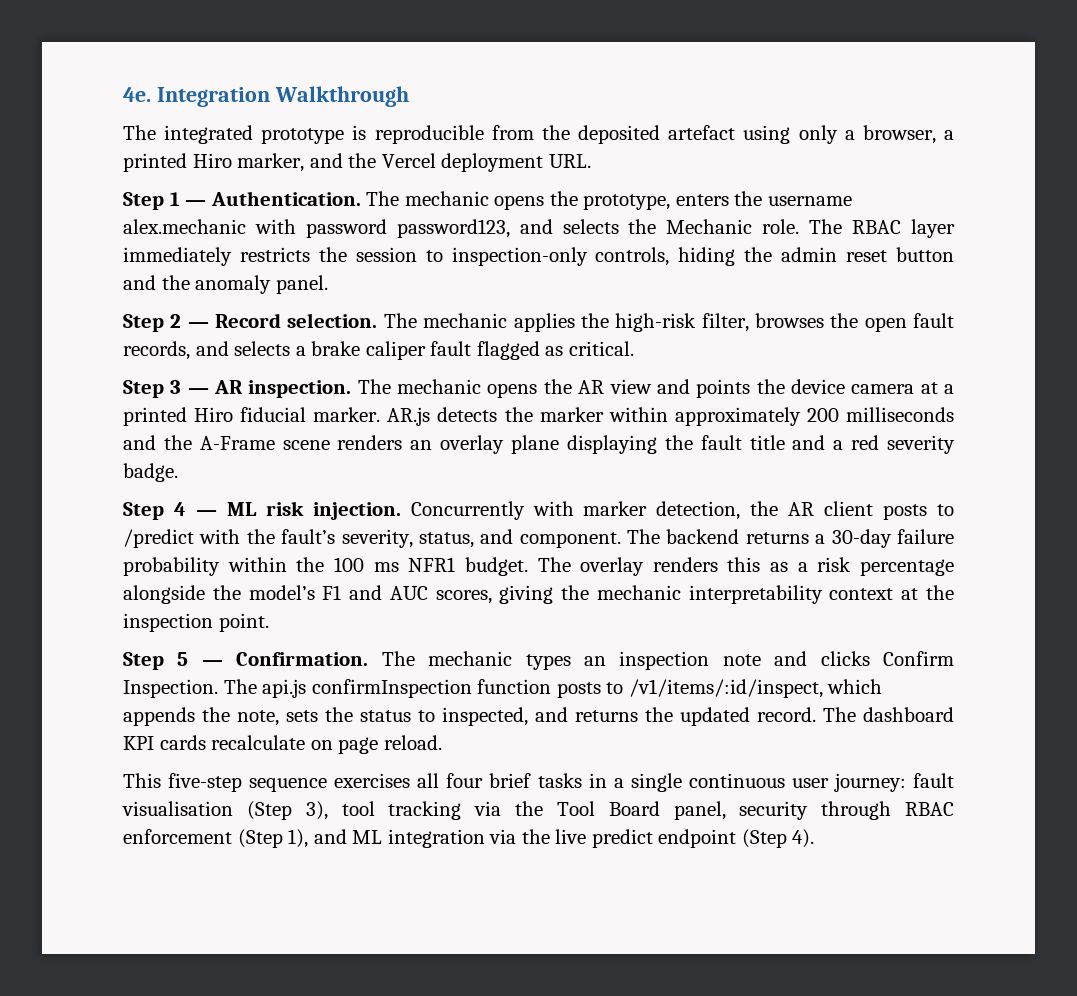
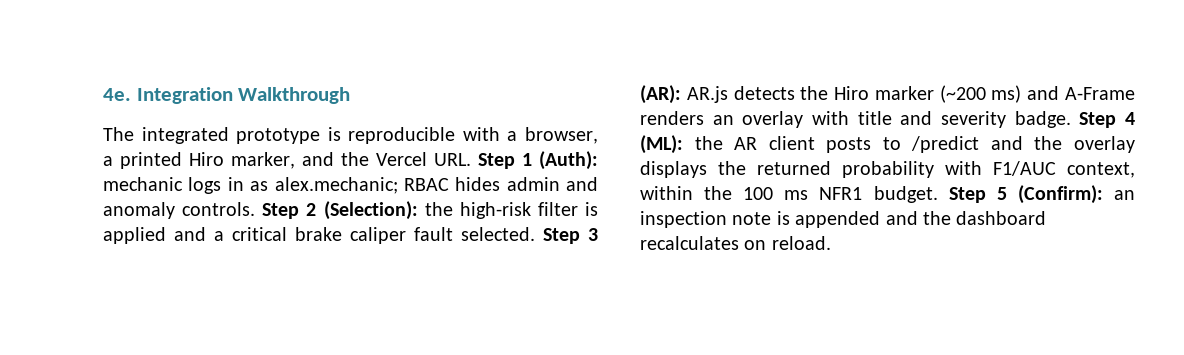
[491,125,838,144] from the deposited artefact using only -> [462,127,500,141] with
[441,153,544,172] deployment -> (427, 159) none
(591, 161) // -> (471, 159) none
[185,191,852,210] [123,219,955,238] [123,247,954,266] [123,275,328,294] [123,313,954,332] [123,341,634,360] [123,379,955,398] [123,407,954,426] [123,435,880,454] — Authentication. The mechanic opens the prototype, enters the username alex.mechanic with password password123, and selects the Mechanic role. The RBAC layer immediately restricts the session to inspection-only controls, hiding the admin reset button and the anomaly panel. // Step 2 — Record selection. The mechanic applies the high-risk filter, browses the open fault records, and selects a brake caliper fault flagged as critical. // Step 3 — AR inspection. The mechanic opens the AR view and points the device camera at a printed Hiro fiducial marker. AR.js detects the marker within approximately 200 milliseconds and the A-Frame scene renders an overlay plane displaying the fault title and a red -> [539,151,598,170] [103,177,598,194] [103,201,598,220] [103,227,598,244] [640,85,1135,104] [640,111,933,128] (Auth): mechanic logs in as alex.mechanic; RBAC hides admin and anomaly controls. Step 2 (Selection): the high-risk filter is applied and a critical brake caliper fault selected. Step 3 (AR): AR.js detects the Hiro marker (~200 ms) and A-Frame renders an overlay with title and
(178, 472) // -> (1071, 119) none
[195,501,741,520] — ML risk injection. Concurrently with marker detection, -> [640,135,683,154] (ML):
[199,529,954,548] [123,557,220,576] with the fault’s severity, status, and component. The backend returns a 30-day failure probability -> [990,136,1135,153] [640,161,1135,178] and the overlay displays the returned probability with F1/AUC context,
[537,557,954,576] [123,585,955,604] [123,613,269,632] [123,651,954,670] [123,679,883,698] [123,707,954,726] [123,735,442,754] [123,773,954,792] [122,801,955,820] [123,829,815,848] The overlay renders this as a risk percentage alongside the model’s F1 and AUC scores, giving the mechanic interpretability context at the inspection point. // Step 5 — Confirmation. The mechanic types an inspection note and clicks Confirm Inspection. The api.js confirmInspection function posts to /v1/items/:id/inspect, which appends the note, sets the status to inspected, and returns the updated record. The dashboard KPI cards recalculate on page reload. // This five-step sequence exercises all four brief tasks in a single continuous user journey: fault visualisation (Step 3), tool tracking via the Tool Board panel, security through RBAC enforcement (Step 1), and ML integration via the live predict endpoint (Step 4). -> [948,185,1135,204] [640,211,1047,228] [640,236,831,250] Step 5 (Confirm): an inspection note is appended and the dashboard recalculates on reload.

